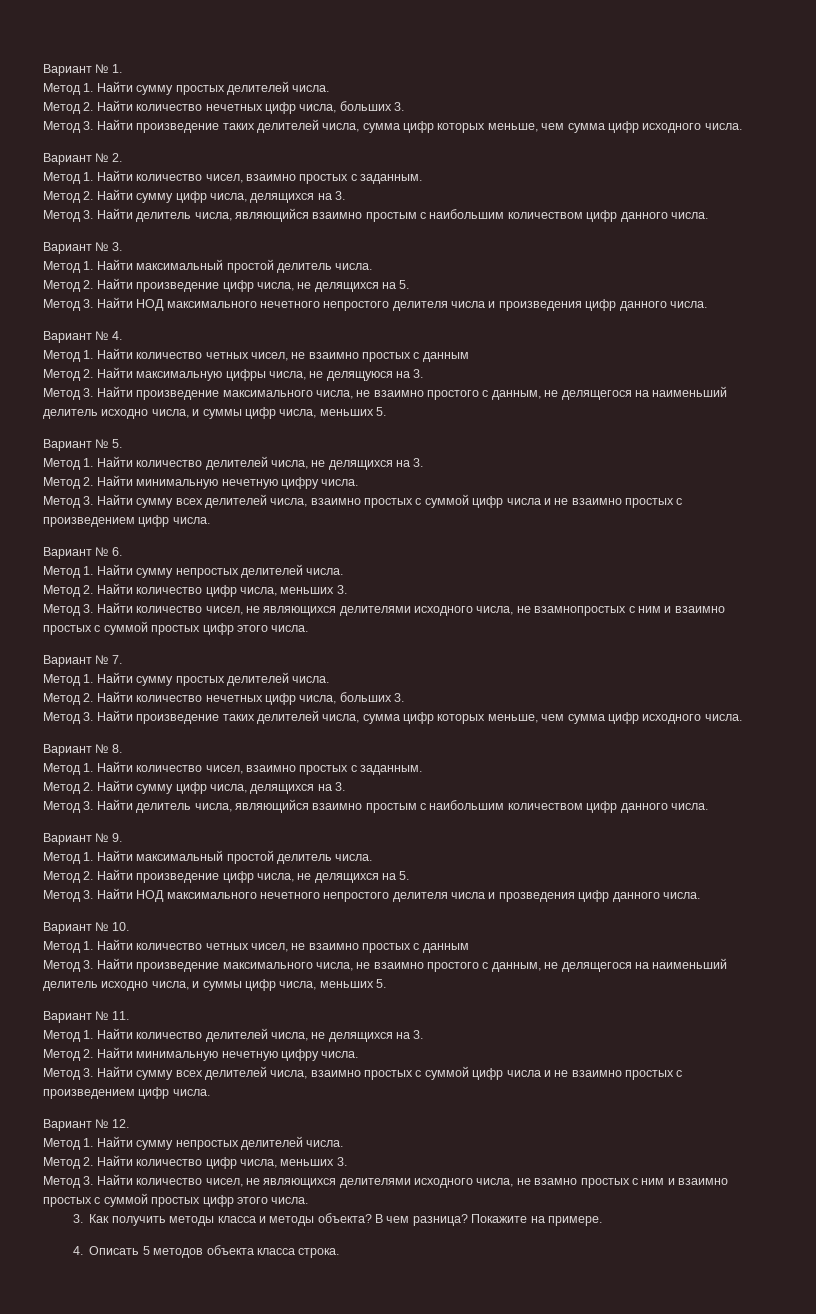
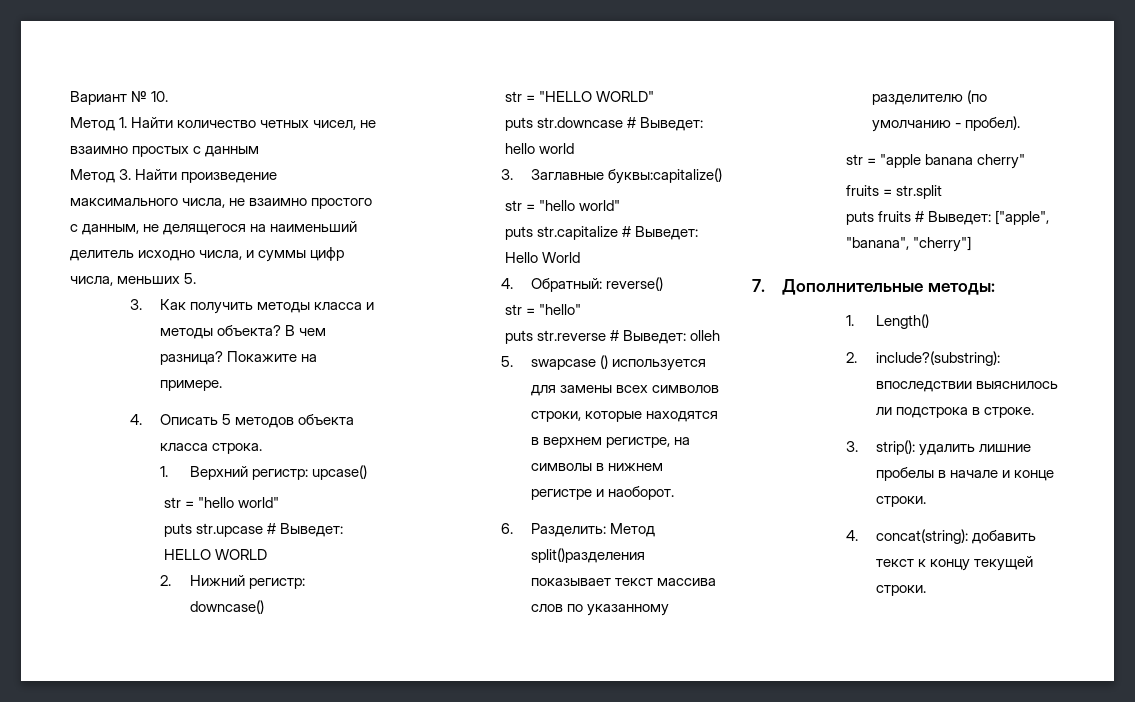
[43,64,122,76] [43,81,330,95] [43,100,404,114] [43,119,742,133] [43,153,122,165] [43,170,422,184] [43,189,345,203] [43,208,708,222] [43,242,122,254] [43,259,373,273] [43,278,410,292] [43,297,707,311] [43,331,122,343] [43,348,469,362] [43,367,424,381] [43,386,728,400] [43,407,386,419] [43,439,122,451] [43,456,424,470] [43,475,359,489] [43,494,683,508] [43,515,210,527] [43,547,122,559] [43,564,344,578] [43,583,347,597] [43,602,725,616] [43,621,309,635] [43,655,122,667] [43,672,330,686] [43,691,404,705] [43,710,742,724] [43,744,122,756] [43,761,422,775] [43,780,345,794] [43,799,708,813] [43,833,122,845] [43,850,373,864] [43,869,410,883] [43,888,700,902] [43,922,109,934] Вариант № 1. // Метод 1. Найти сумму простых делителей числа. // Метод 2. Найти количество нечетных цифр числа, больших 3. // Метод 3. Найти произведение таких делителей числа, сумма цифр которых меньше, чем сумма цифр исходного числа. // Вариант № 2. // Метод 1. Найти количество чисел, взаимно простых с заданным. // Метод 2. Найти сумму цифр числа, делящихся на 3. // Метод 3. Найти делитель числа, являющийся взаимно простым с наибольшим количеством цифр данного числа. // Вариант № 3. // Метод 1. Найти максимальный простой делитель числа. // Метод 2. Найти произведение цифр числа, не делящихся на 5. // Метод 3. Найти НОД максимального нечетного непростого делителя числа и произведения цифр данного числа. // Вариант № 4. // Метод 1. Найти количество четных чисел, не взаимно простых с данным // Метод 2. Найти максимальную цифры числа, не делящуюся на 3. // Метод 3. Найти произведение максимального числа, не взаимно простого с данным, не делящегося на наименьший делитель исходно числа, и суммы цифр числа, меньших 5. // Вариант № 5. // Метод 1. Найти количество делителей числа, не делящихся на 3. // Метод 2. Найти минимальную нечетную цифру числа. // Метод 3. Найти сумму всех делителей числа, взаимно простых с суммой цифр числа и не взаимно простых с произведением цифр числа. // Вариант № 6. // Метод 1. Найти сумму непростых делителей числа. // Метод 2. Найти количество цифр числа, меньших 3. // Метод 3. Найти количество чисел, не являющихся делителями исходного числа, не взамнопростых с ним и взаимно простых с суммой простых цифр этого числа. // Вариант № 7. // Метод 1. Найти сумму простых делителей числа. // Метод 2. Найти количество нечетных цифр числа, больших 3. // Метод 3. Найти произведение таких делителей числа, сумма цифр которых меньше, чем сумма цифр исходного числа. // Вариант № 8. // Метод 1. Найти количество чисел, взаимно простых с заданным. // Метод 2. Найти сумму цифр числа, делящихся на 3. // Метод 3. Найти делитель числа, являющийся взаимно простым с наибольшим количеством цифр данного числа. // Вариант № 9. // Метод 1. Найти максимальный простой делитель числа. // Метод 2. Найти произведение цифр числа, не делящихся на 5. // Метод 3. Найти НОД максимального нечетного непростого делителя числа и прозведения цифр данного числа. // Вариант № -> [70,91,148,105] Вариант №
[43,1011,129,1023] [43,1028,424,1042] [43,1047,359,1061] [43,1066,683,1080] [43,1087,210,1099] [43,1119,129,1131] [43,1136,344,1150] [43,1155,347,1169] [43,1174,728,1188] [43,1193,309,1207] // Вариант № 11. // Метод 1. Найти количество делителей числа, не делящихся на 3. // Метод 2. Найти минимальную нечетную цифру числа. // Метод 3. Найти сумму всех делителей числа, взаимно простых с суммой цифр числа и не взаимно простых с произведением цифр числа. // Вариант № 12. // Метод 1. Найти сумму непростых делителей числа. // Метод 2. Найти количество цифр числа, меньших 3. // Метод 3. Найти количество чисел, не являющихся делителями исходного числа, не взамно простых с ним и взаимно простых с суммой простых цифр этого числа. -> (197, 278) none
(340, 1253) none -> [159,465,368,480] [163,497,280,508] [163,523,344,537] [163,549,267,560] [159,575,305,589] [189,600,264,614] [504,91,655,102] [504,117,704,131] [504,143,574,154] [500,168,722,184] [504,200,621,211] [504,226,699,240] [504,252,580,263] [500,277,663,292] [504,304,581,315] [504,330,721,344] [500,355,707,371] [530,385,720,396] [530,411,719,422] [530,437,691,448] [530,463,664,471] [530,486,675,500] [500,523,655,537] [530,548,645,563] [530,578,717,586] [530,604,670,616] [871,90,987,105] [871,116,1021,132] [845,154,1026,169] [845,185,942,199] [845,210,1050,225] [845,236,971,252] [752,279,995,295] [845,314,929,329] [845,351,1000,366] [875,381,1058,392] [875,407,1035,418] [845,440,1031,456] [875,467,1055,481] [875,496,926,507] [845,529,1036,544] [875,556,1034,571] [875,585,926,596] // 1. Верхний регистр: upcase() // str = "hello world" // puts str.upcase # Выведет: HELLO WORLD // 2. Нижний регистр: downcase() // str = "HELLO WORLD" // puts str.downcase # Выведет: hello world // 3. Заглавные буквы:capitalize() // str = "hello world" // puts str.capitalize # Выведет: Hello World // 4. Обратный: reverse() // str = "hello" // puts str.reverse # Выведет: olleh // 5. swapcase () используется для замены всех символов строки, которые находятся в верхнем регистре, на символы в нижнем регистре и наоборот. // 6. Разделить: Метод split()разделения показывает текст массива слов по указанному разделителю (по умолчанию - пробел). // str = "apple banana cherry" // fruits = str.split // puts fruits # Выведет: ["apple", "banana", "cherry"] // 7. Дополнительные методы: // 1. Length() // 2. include?(substring): впоследствии выяснилось ли подстрока в строке. // 3. strip(): удалить лишние пробелы в начале и конце строки. // 4. concat(string): добавить текст к концу текущей строки.

